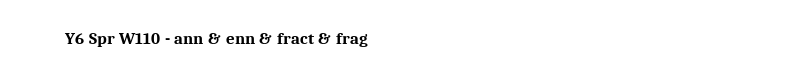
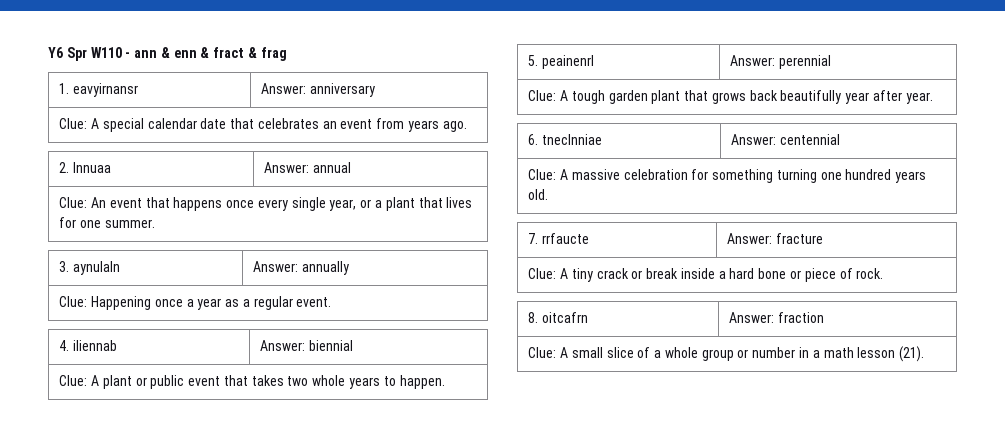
(368, 40) none -> [59,83,138,97] [261,83,375,97] [59,118,467,132] [59,162,111,173] [264,162,351,173] [59,197,473,211] [59,217,155,228] [59,261,120,275] [253,261,349,275] [59,296,332,310] [59,340,117,351] [260,340,353,351] [59,375,445,389] [528,55,594,69] [730,55,831,69] [528,90,933,104] [528,134,602,145] [731,134,840,145] [528,169,927,183] [528,189,549,200] [528,233,589,244] [727,233,823,244] [528,268,884,282] [528,312,588,323] [729,312,824,323] [528,346,925,362] // 1. eavyirnansr | Answer: anniversary // Clue: A special calendar date that celebrates an event from years ago. // 2. lnnuaa | Answer: annual // Clue: An event that happens once every single year, or a plant that lives for one summer. // 3. aynulaln | Answer: annually // Clue: Happening once a year as a regular event. // 4. iliennab | Answer: biennial // Clue: A plant or public event that takes two whole years to happen. // 5. peainenrl | Answer: perennial // Clue: A tough garden plant that grows back beautifully year after year. // 6. tneclnniae | Answer: centennial // Clue: A massive celebration for something turning one hundred years old. // 7. rrfaucte | Answer: fracture // Clue: A tiny crack or break inside a hard bone or piece of rock. // 8. oitcafrn | Answer: fraction // Clue: A small slice of a whole group or number in a math lesson (21).

